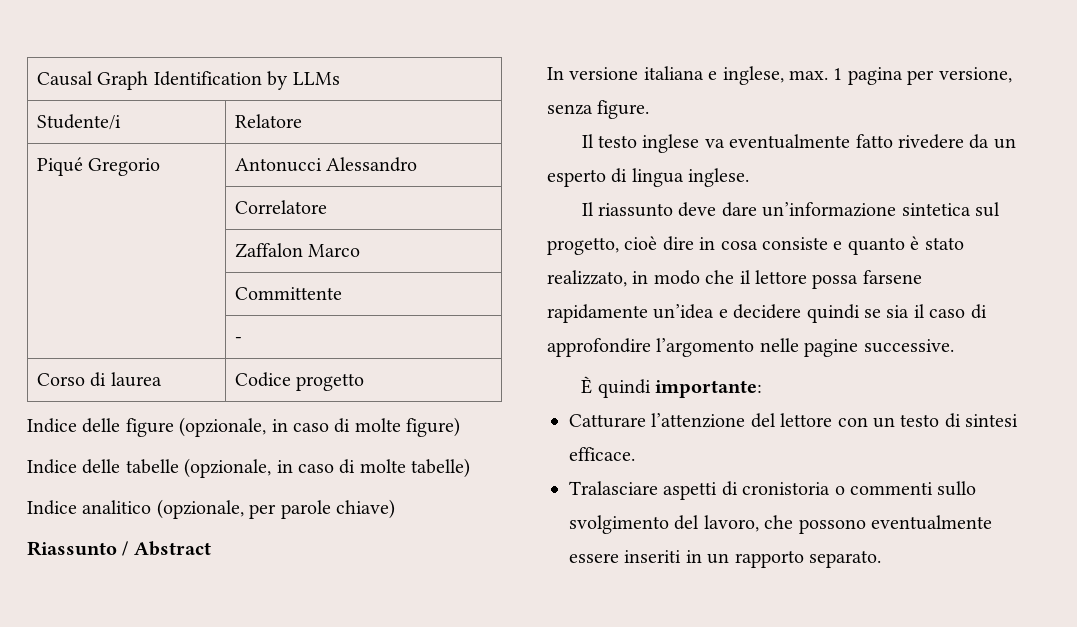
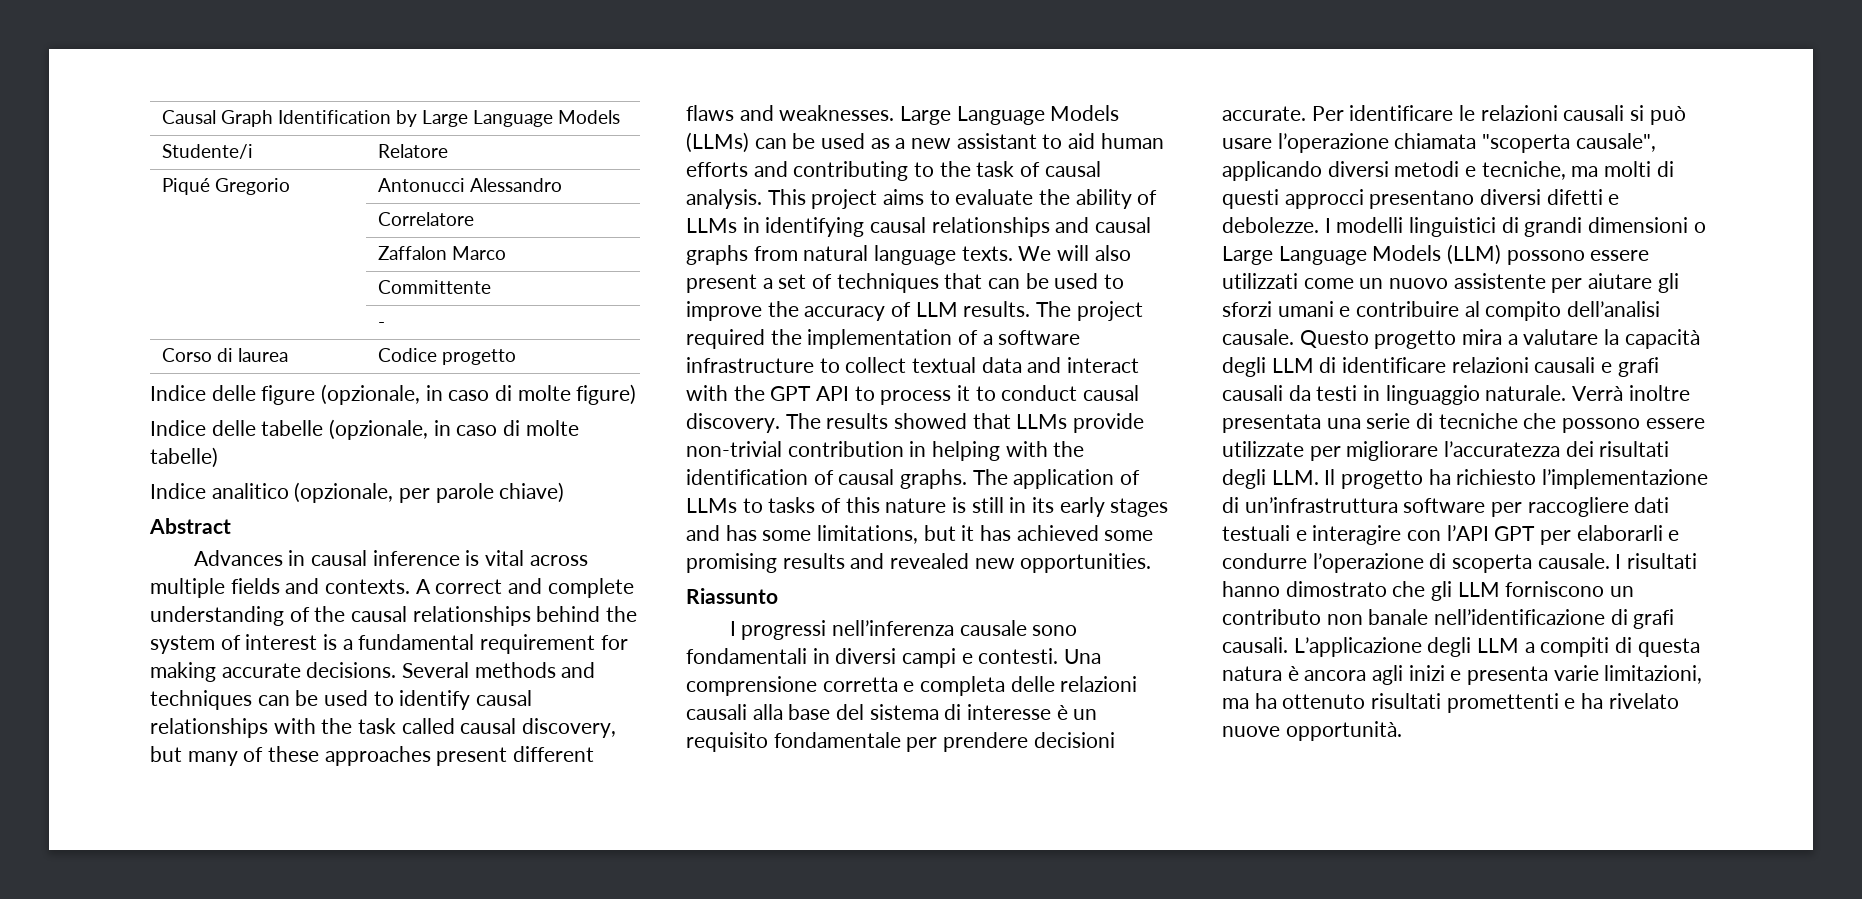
[292,72,340,85] LLMs -> [422,110,621,127] Large Language Models
[27,541,130,556] Riassunto / -> (565, 492) none
[547,66,1012,85] [547,100,650,119] [581,134,1016,153] [547,168,750,187] [581,202,1000,217] [547,236,964,255] [547,270,922,289] [547,304,987,323] [547,338,954,357] [581,376,763,398] [569,413,1019,428] [569,447,635,461] [569,481,977,500] [569,515,992,534] [569,550,881,568] In versione italiana e inglese, max. 1 pagina per versione, senza figure. // Il testo inglese va eventualmente fatto rivedere da un esperto di lingua inglese. // Il riassunto deve dare un’informazione sintetica sul progetto, cioè dire in cosa consiste e quanto è stato realizzato, in modo che il lettore possa farsene rapidamente un’idea e decidere quindi se sia il caso di approfondire l’argomento nelle pagine successive. // È quindi importante: // Catturare l’attenzione del lettore con un testo di sintesi efficace. // Tralasciare aspetti di cronistoria o commenti sullo svolgimento del lavoro, che possono eventualmente essere inseriti in un rapporto separato. -> [193,550,588,566] [150,578,634,598] [150,606,638,626] [150,634,628,654] [150,662,596,682] [150,690,533,710] [150,718,617,738] [150,746,595,766] [686,105,1120,125] [686,132,1164,153] [686,161,1101,181] [686,189,1158,209] [686,217,1152,237] [686,245,1131,265] [686,273,1125,293] [686,301,1143,321] [686,329,1081,349] [686,357,1140,373] [686,385,1140,405] [686,413,1145,433] [686,441,1085,461] [686,469,1141,489] [686,497,1169,517] [686,525,1154,544] [686,553,1152,573] [686,588,778,604] [729,620,1078,640] [686,648,1102,668] [686,676,1138,696] [686,704,1098,720] [686,732,1115,752] [1222,105,1686,125] [1222,133,1656,153] [1222,161,1674,181] [1222,189,1620,209] [1222,217,1706,237] [1222,244,1650,265] [1222,273,1679,293] [1222,301,1661,321] [1222,329,1700,349] [1222,357,1659,377] [1222,385,1690,405] [1222,413,1705,433] [1222,441,1670,461] [1222,469,1709,489] [1222,497,1670,517] [1222,525,1680,545] [1222,553,1698,573] [1222,581,1635,601] [1222,609,1675,629] [1222,637,1700,657] [1222,665,1703,685] [1222,693,1679,713] [1222,721,1402,741] Advances in causal inference is vital across multiple fields and contexts. A correct and complete understanding of the causal relationships behind the system of interest is a fundamental requirement for making accurate decisions. Several methods and techniques can be used to identify causal relationships with the task called causal discovery, but many of these approaches present different flaws and weaknesses. Large Language Models (LLMs) can be used as a new assistant to aid human efforts and contributing to the task of causal analysis. This project aims to evaluate the ability of LLMs in identifying causal relationships and causal graphs from natural language texts. We will also present a set of techniques that can be used to improve the accuracy of LLM results. The project required the implementation of a software infrastructure to collect textual data and interact with the GPT API to process it to conduct causal discovery. The results showed that LLMs provide non-trivial contribution in helping with the identification of causal graphs. The application of LLMs to tasks of this nature is still in its early stages and has some limitations, but it has achieved some promising results and revealed new opportunities. // Riassunto // I progressi nell’inferenza causale sono fondamentali in diversi campi e contesti. Una comprensione corretta e completa delle relazioni causali alla base del sistema di interesse è un requisito fondamentale per prendere decisioni accurate. Per identificare le relazioni causali si può usare l’operazione chiamata "scoperta causale", applicando diversi metodi e tecniche, ma molti di questi approcci presentano diversi difetti e debolezze. I modelli linguistici di grandi dimensioni o Large Language Models (LLM) possono essere utilizzati come un nuovo assistente per aiutare gli sforzi umani e contribuire al compito dell’analisi causale. Questo progetto mira a valutare la capacità degli LLM di identificare relazioni causali e grafi causali da testi in linguaggio naturale. Verrà inoltre presentata una serie di tecniche che possono essere utilizzate per migliorare l’accuratezza dei risultati degli LLM. Il progetto ha richiesto l’implementazione di un’infrastruttura software per raccogliere dati testuali e interagire con l’API GPT per elaborarli e condurre l’operazione di scoperta causale. I risultati hanno dimostrato che gli LLM forniscono un contributo non banale nell’identificazione di grafi causali. L’applicazione degli LLM a compiti di questa natura è ancora agli inizi e presenta varie limitazioni, ma ha ottenuto risultati promettenti e ha rivelato nuove opportunità.

